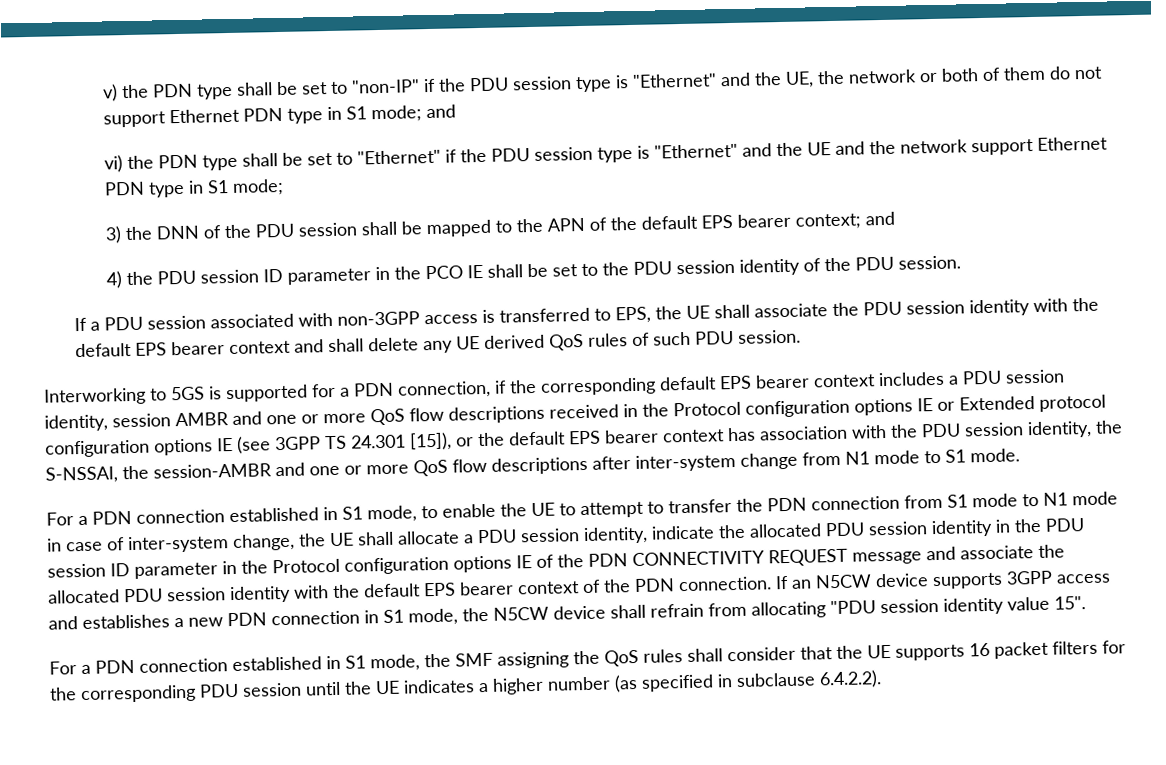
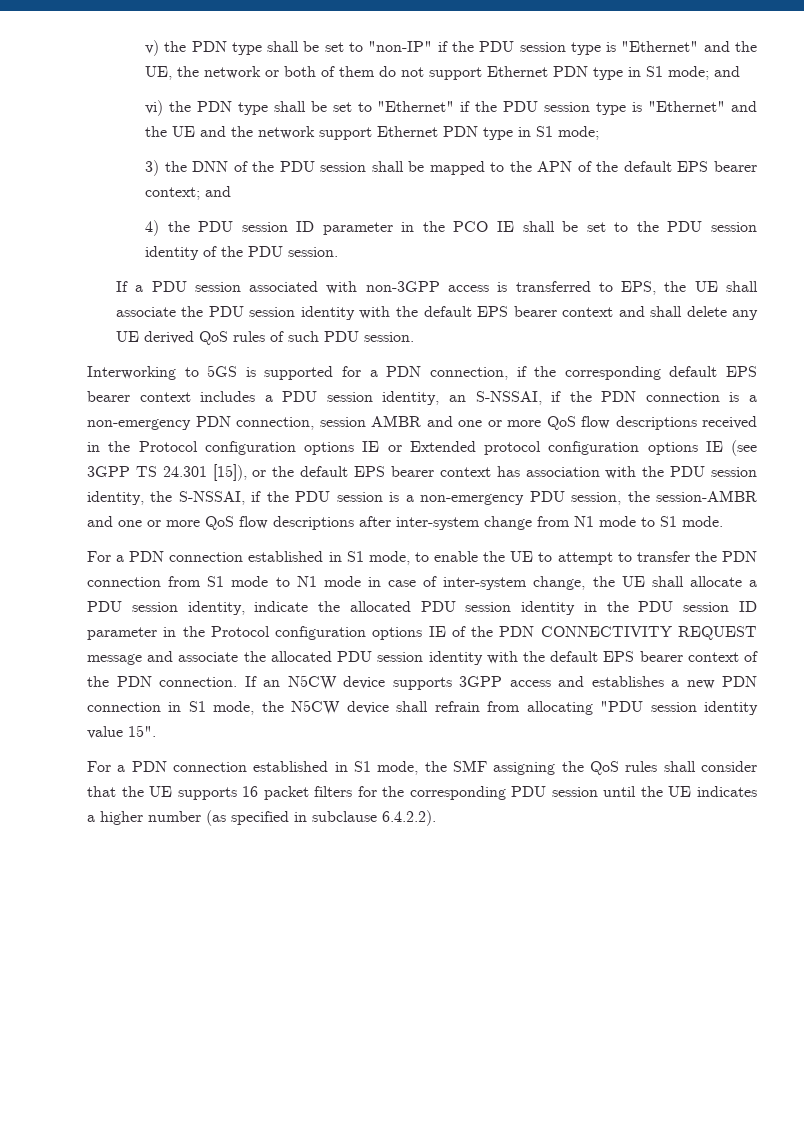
(108, 423) none -> [449,391,757,405] [87,416,314,430] an S-NSSAI, if the PDN connection is a non-emergency PDN connection,
(118, 475) none -> [251,491,622,505] if the PDU session is a non-emergency PDU session,

